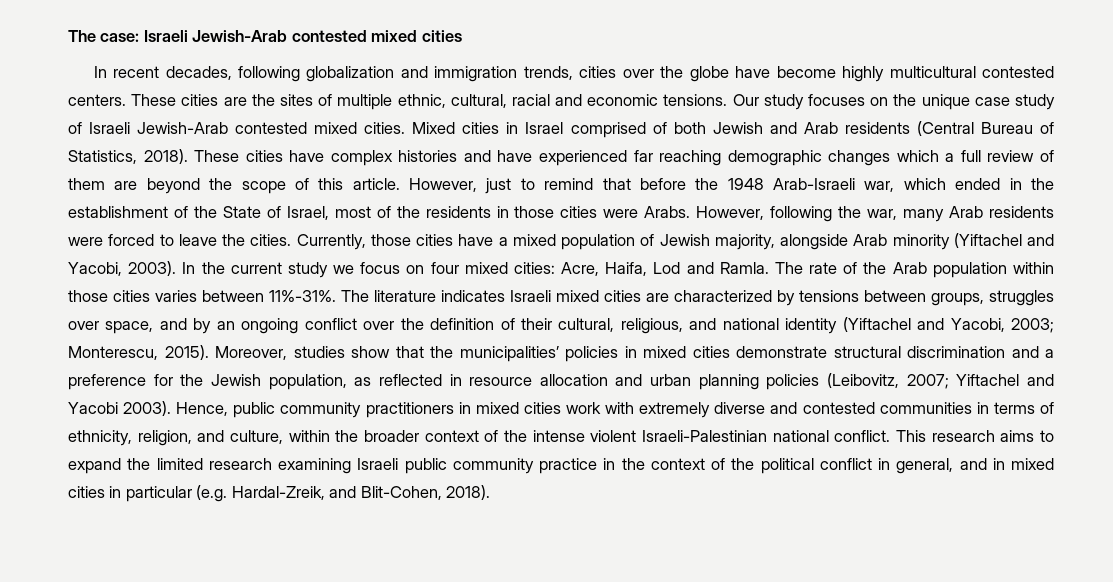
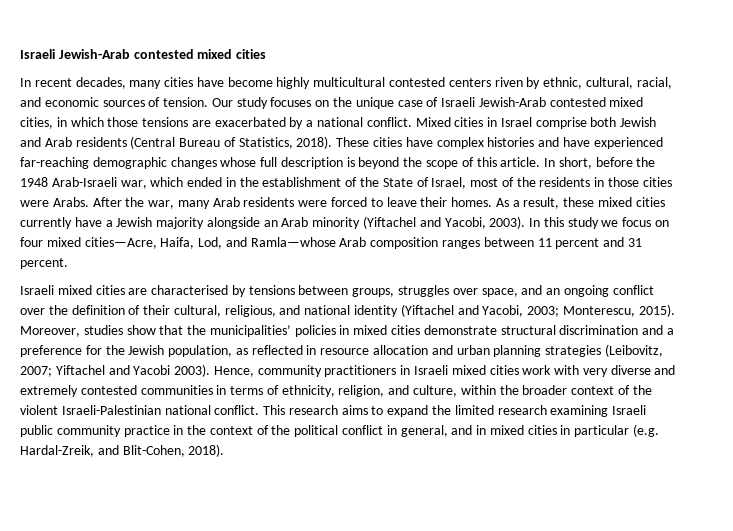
[68,30,140,42] The case: -> (20, 54) none
[238,66,729,82] following globalization and immigration trends, cities over the globe -> [129,77,194,89] many cities
[68,94,393,110] centers. These cities are the sites of multiple -> [448,77,541,89] centers riven by
[511,94,550,106] racial -> [636,77,672,89] racial,
[663,94,728,106] tensions. -> [102,97,209,107] sources of tension.
[1014,94,1055,110] study -> (423, 103) none
[364,122,406,134] cities. -> [20,117,412,129] cities, in which those tensions are exacerbated by a national conflict.
[570,122,667,138] comprised of -> [535,117,587,129] comprise
[633,150,1054,166] [68,178,138,190] far reaching demographic changes which a full review of them are -> [20,157,355,169] far-reaching demographic changes whose full description is
[409,178,631,194] However, just to remind that -> [544,157,592,169] In short,
[696,206,833,222] However, following -> [92,197,122,207] After
[222,234,848,250] the cities. Currently, those cities have a mixed population of Jewish majority, alongside -> [420,197,665,209] [20,217,278,229] their homes. As a result, these mixed cities currently have a Jewish majority alongside an
[201,262,282,274] the current -> [543,217,564,227] this
[513,262,1054,278] [68,290,505,302] cities: Acre, Haifa, Lod and Ramla. The rate of the Arab population within those cities varies between 11%-31%. The literature indicates -> [84,237,642,249] [20,258,68,269] cities—Acre, Haifa, Lod, and Ramla—whose Arab composition ranges between 11 percent and 31 percent. //
[674,290,772,302] characterized -> [151,285,229,295] characterised
[193,318,212,334] by -> (543, 290) none
[766,374,820,390] policies -> [545,345,602,357] strategies
[233,402,276,418] public -> (254, 371) none
(471, 408) none -> [414,365,449,375] Israeli
[639,402,711,418] extremely -> [582,368,608,377] very
(798, 408) none -> [20,385,78,397] extremely
[532,430,585,442] intense -> (652, 390) none

